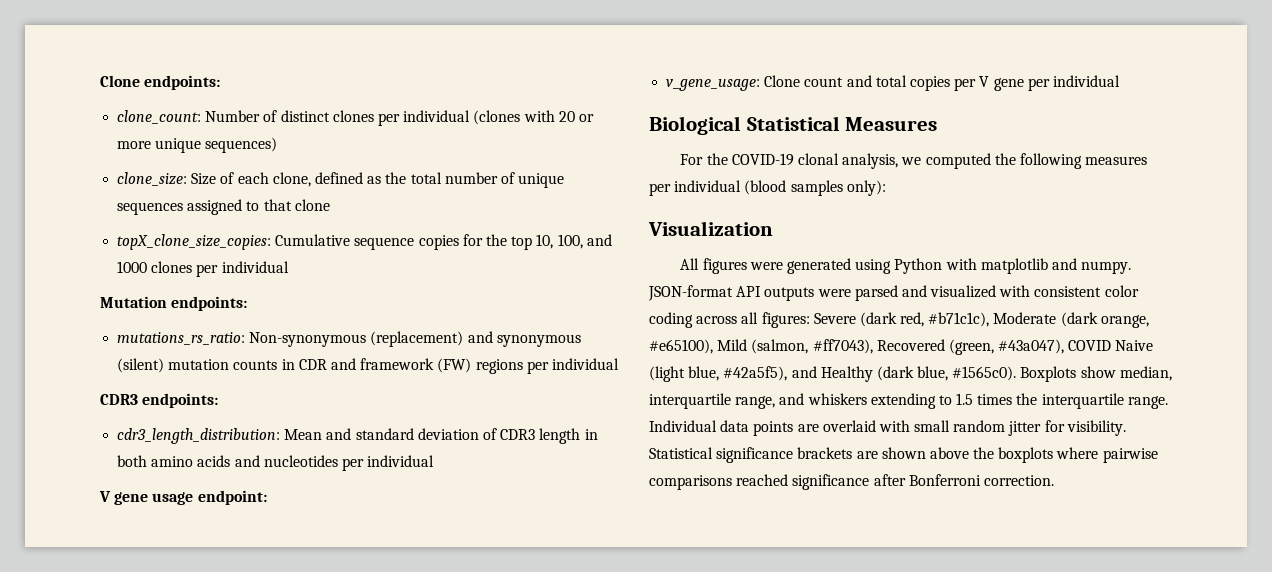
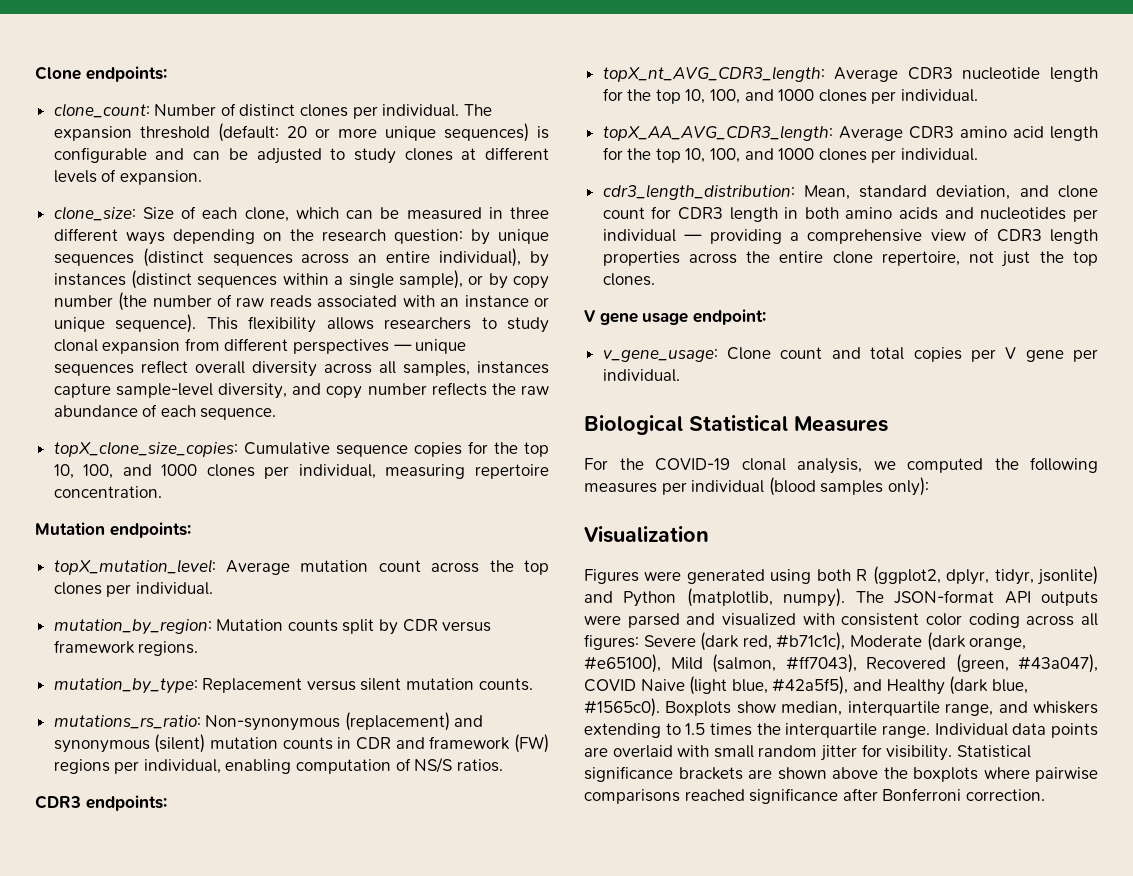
[403,110,555,125] individual (clones with -> [382,104,492,117] [53,123,279,142] individual. The expansion threshold (default:
(278, 145) none -> [537,126,550,139] [53,147,549,164] [53,169,202,185] is configurable and can be adjusted to study clones at different levels of expansion.
[314,172,565,188] [117,199,330,215] defined as the total number of unique sequences assigned to that clone -> [295,207,549,220] [53,228,550,245] [53,248,549,267] [53,270,549,289] [53,292,549,311] [53,314,549,333] [53,338,467,354] [53,360,549,377] [53,382,550,399] [53,404,277,420] which can be measured in three different ways depending on the research question: by unique sequences (distinct sequences across an entire individual), by instances (distinct sequences within a single sample), or by copy number (the number of raw reads associated with an instance or unique sequence). This flexibility allows researchers to study clonal expansion from different perspectives — unique sequences reflect overall diversity across all samples, instances capture sample-level diversity, and copy number reflects the raw abundance of each sequence.
[221,261,289,273] [100,296,248,311] individual // Mutation endpoints: -> [298,464,549,479] [53,486,162,498] [35,522,191,538] [53,559,549,575] [53,582,213,597] [53,619,492,635] [53,640,199,656] [53,678,533,694] individual, measuring repertoire concentration. // Mutation endpoints: // topX_mutation_level: Average mutation count across the top clones per individual. // mutation_by_region: Mutation counts split by CDR versus framework regions. // mutation_by_type: Replacement versus silent mutation counts.
[551,358,619,370] [100,393,219,408] [117,428,497,444] individual // CDR3 endpoints: // cdr3_length_distribution: Mean and standard deviation of -> [143,757,503,774] [35,795,167,811] [602,66,1098,82] [602,88,979,104] [602,125,1098,141] [602,147,979,163] [602,184,1098,200] [602,206,672,219] individual, enabling computation of NS/S ratios. // CDR3 endpoints: // topX_nt_AVG_CDR3_length: Average CDR3 nucleotide length for the top 10, 100, and 1000 clones per individual. // topX_AA_AVG_CDR3_length: Average CDR3 amino acid length for the top 10, 100, and 1000 clones per individual. // cdr3_length_distribution: Mean, standard deviation, and clone count for
(435, 461) none -> [684,228,1098,244] [602,251,1098,267] [602,273,655,286] — providing a comprehensive view of CDR3 length properties across the entire clone repertoire, not just the top clones.
[1052,75,1120,87] individual -> [602,369,680,382] individual.
[680,258,747,274] All figures -> [584,569,639,584] Figures
[894,258,1132,274] Python with matplotlib and numpy. -> [816,566,1098,585] [584,588,884,607] both R (ggplot2, dplyr, tidyr, jsonlite) and Python (matplotlib, numpy). The

